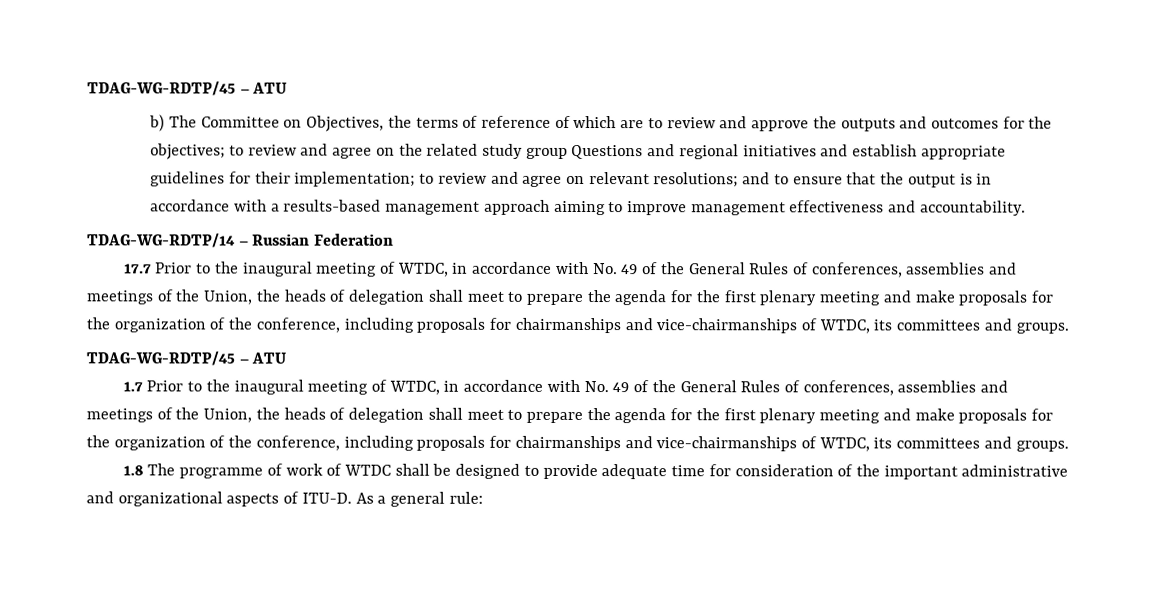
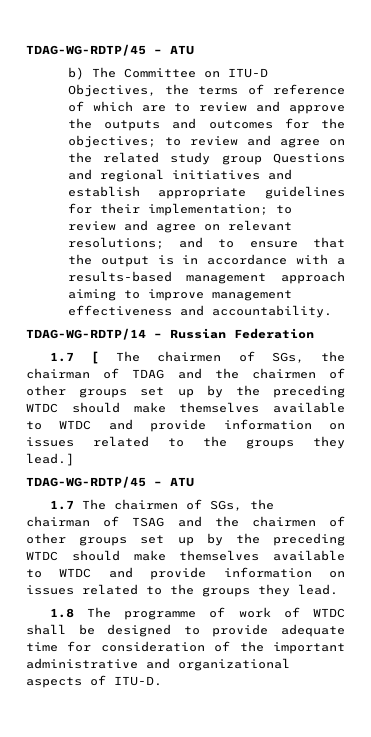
(303, 123) none -> [227,68,268,78] ITU-D
[123,261,1018,278] [86,289,1054,306] [86,317,1069,334] [86,351,287,366] [122,379,1009,396] [86,407,1053,424] [86,435,1069,452] 17.7 Prior to the inaugural meeting of WTDC, in accordance with No. 49 of the General Rules of conferences, assemblies and meetings of the Union, the heads of delegation shall meet to prepare the agenda for the first plenary meeting and make proposals for the organization of the conference, including proposals for chairmanships and vice-chairmanships of WTDC, its committees and groups. // TDAG-WG-RDTP/45 – ATU // 1.7 Prior to the inaugural meeting of WTDC, in accordance with No. 49 of the General Rules of conferences, assemblies and meetings of the Union, the heads of delegation shall meet to prepare the agenda for the first plenary meeting and make proposals for the organization of the conference, including proposals for chairmanships and vice-chairmanships of WTDC, its committees and groups. -> [49,351,345,364] [26,368,345,379] [26,385,345,398] [26,402,345,413] [26,419,345,432] [26,436,345,449] [26,453,74,466] [26,476,194,488] [49,499,274,511] [26,516,345,527] [26,533,345,546] [26,550,345,561] [26,567,345,580] [26,584,338,597] 1.7 [ The chairmen of SGs, the chairman of TDAG and the chairmen of other groups set up by the preceding WTDC should make themselves available to WTDC and provide information on issues related to the groups they lead.] // TDAG-WG-RDTP/45 – ATU // 1.7 The chairmen of SGs, the chairman of TSAG and the chairmen of other groups set up by the preceding WTDC should make themselves available to WTDC and provide information on issues related to the groups they lead.
[355,491,483,507] As a general rule: -> (162, 681) none

